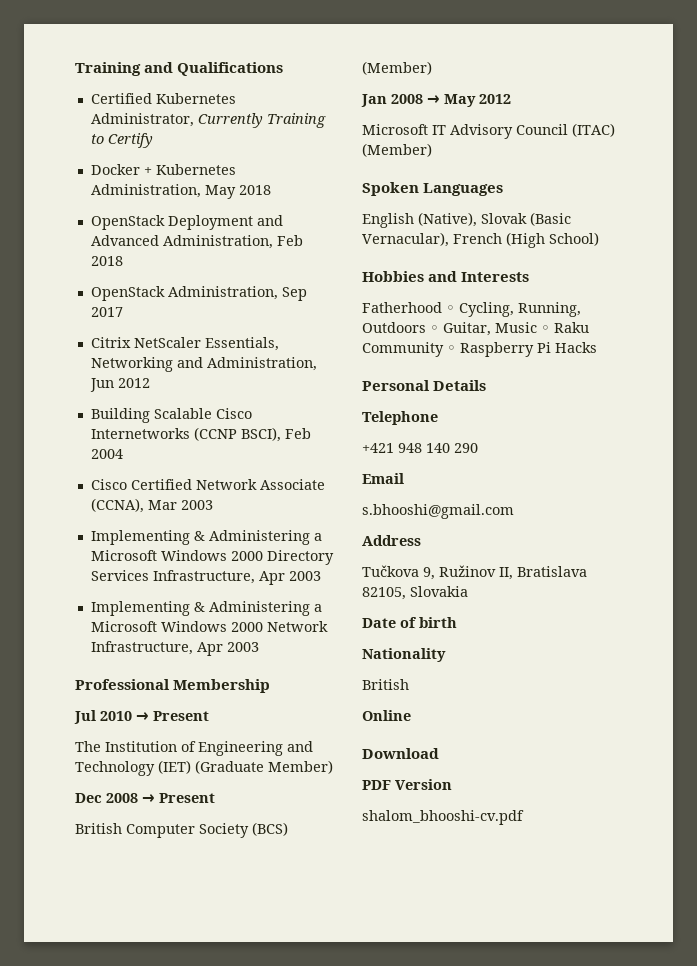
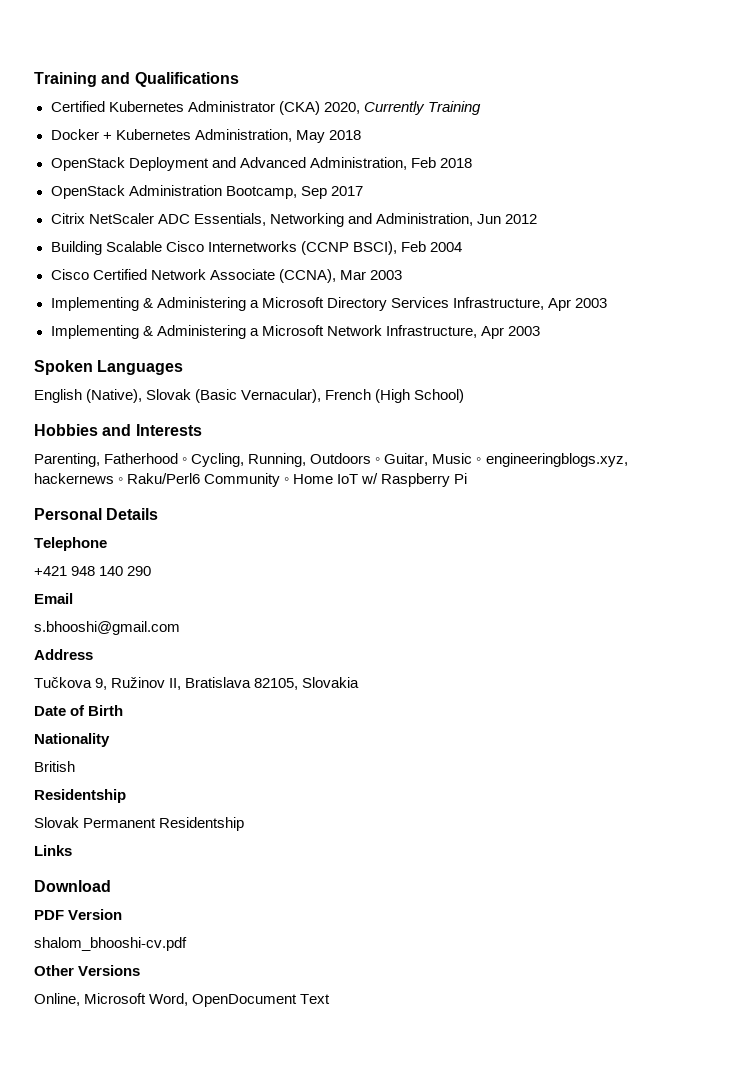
[90,113,194,127] Administrator, -> [187,101,360,115] Administrator (CKA) 2020,
[90,133,153,148] to Certify -> (481, 108) none
[167,286,278,300] Administration, -> [128,185,297,199] Administration Bootcamp,
(201, 342) none -> [157,214,190,224] ADC
[160,550,263,561] Windows 2000 -> (324, 302) none
[160,621,263,632] Windows 2000 -> (324, 330) none
[75,679,271,693] [74,710,209,724] [75,741,313,756] [75,760,333,776] [75,793,215,803] [75,822,288,838] [362,61,432,75] [361,94,511,107] [362,123,615,139] [362,143,432,157] // Professional Membership // Jul 2010 → Present // The Institution of Engineering and Technology (IET) (Graduate Member) // Dec 2008 → Present // British Computer Society (BCS) (Member) // Jan 2008 → May 2012 // Microsoft IT Advisory Council (ITAC) (Member) -> (540, 331) none
(530, 277) none -> [34,453,100,467] Parenting,
[554,322,589,333] [362,342,456,357] Raku Community ◦ -> [485,453,628,467] [34,473,379,487] engineeringblogs.xyz, hackernews ◦ Raku/Perl6 Community ◦ Home IoT w/
[555,342,597,353] Hacks -> (468, 478) none
[419,617,457,628] birth -> [88,705,124,716] Birth
[362,710,411,721] Online -> [34,789,126,803] [34,817,245,831] [34,845,72,856] Residentship // Slovak Permanent Residentship // Links
(524, 817) none -> [34,965,141,976] [34,993,331,1007] // Other Versions // Online, Microsoft Word, OpenDocument Text

